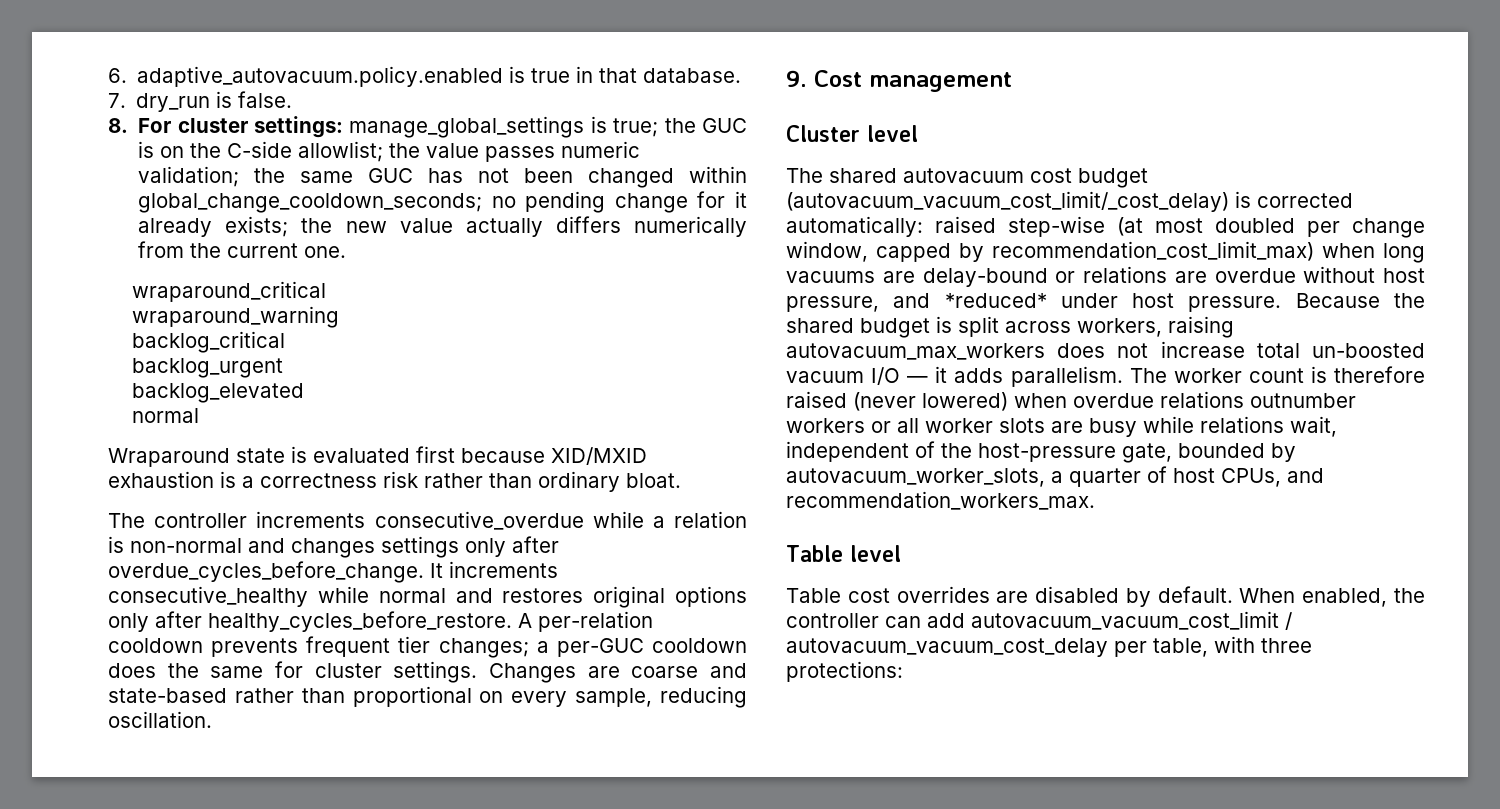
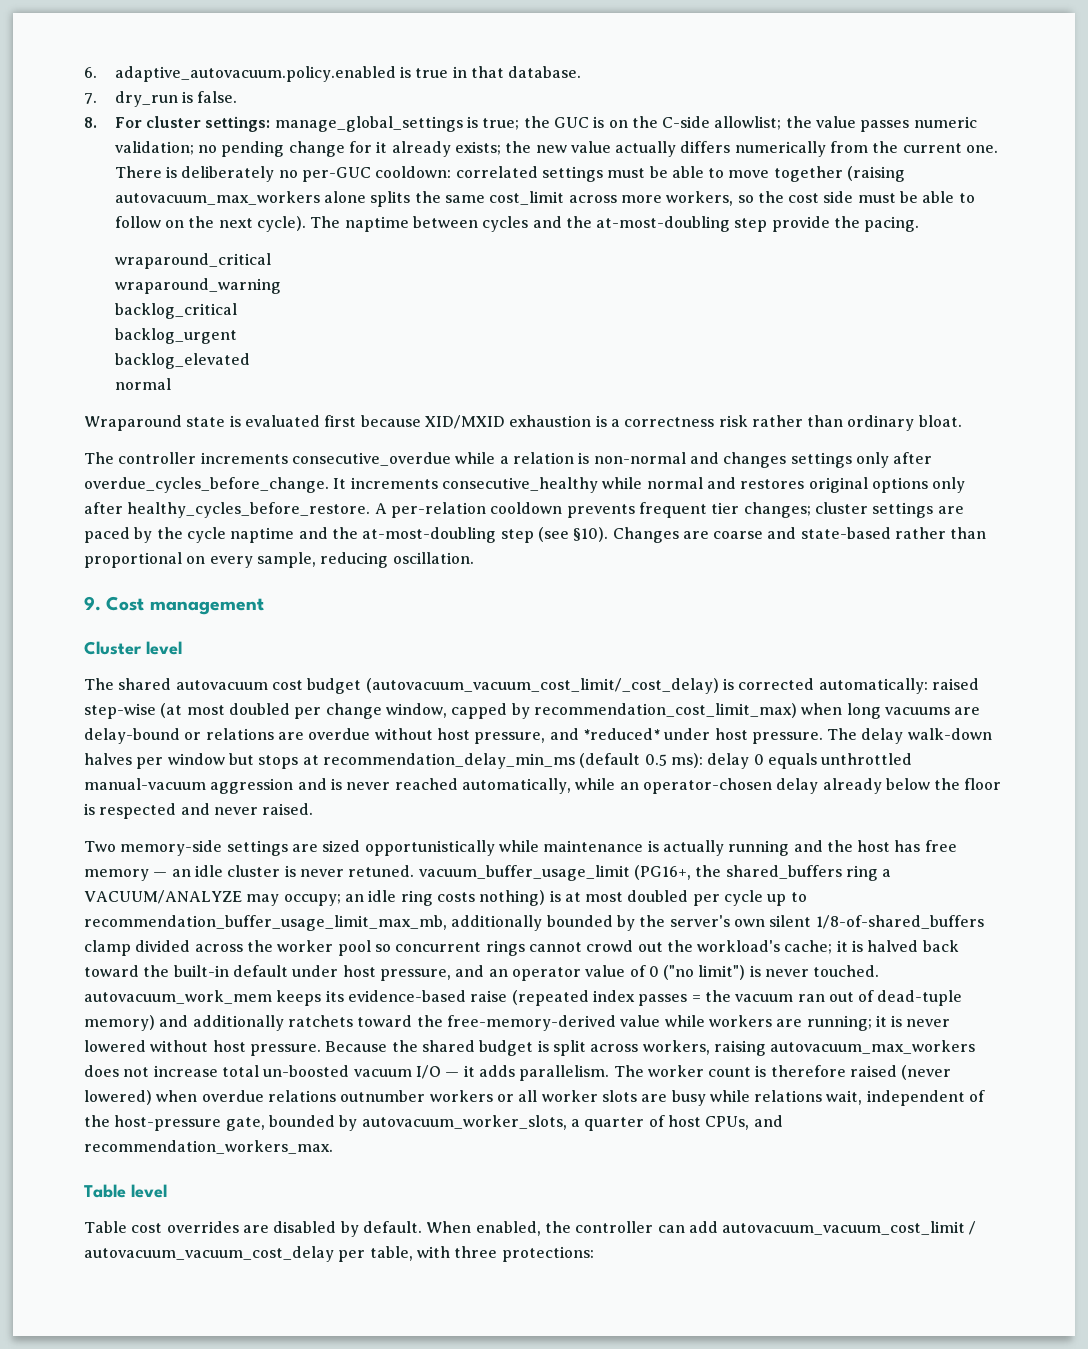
[254,166,747,188] [138,193,483,213] the same GUC has not been changed within global_change_cooldown_seconds; -> (194, 148) none
(347, 252) none -> [114,166,906,182] [114,191,975,207] [114,216,920,232] There is deliberately no per-GUC cooldown: correlated settings must be able to move together (raising autovacuum_max_workers alone splits the same cost_limit across more workers, so the cost side must be able to follow on the next cycle). The naptime between cycles and the at-most-doubling step provide the pacing.
[536,638,747,657] [108,661,478,683] a per-GUC cooldown does the same for cluster settings. -> [814,502,964,518] [84,527,609,543] cluster settings are paced by the cycle naptime and the at-most-doubling step (see §10).
(1282, 304) none -> [827,728,992,744] [84,753,913,769] [84,778,1002,794] [84,803,314,819] [84,840,957,856] [84,865,892,881] [84,890,807,906] [84,915,984,931] [84,940,959,956] [84,965,880,981] [84,990,963,1006] [84,1015,951,1031] [84,1040,321,1056] The delay walk-down halves per window but stops at recommendation_delay_min_ms (default 0.5 ms): delay 0 equals unthrottled manual-vacuum aggression and is never reached automatically, while an operator-chosen delay already below the floor is respected and never raised. // Two memory-side settings are sized opportunistically while maintenance is actually running and the host has free memory — an idle cluster is never retuned. vacuum_buffer_usage_limit (PG16+, the shared_buffers ring a VACUUM/ANALYZE may occupy; an idle ring costs nothing) is at most doubled per cycle up to recommendation_buffer_usage_limit_max_mb, additionally bounded by the server's own silent 1/8-of-shared_buffers clamp divided across the worker pool so concurrent rings cannot crowd out the workload's cache; it is halved back toward the built-in default under host pressure, and an operator value of 0 ("no limit") is never touched. autovacuum_work_mem keeps its evidence-based raise (repeated index passes = the vacuum ran out of dead-tuple memory) and additionally ratchets toward the free-memory-derived value while workers are running; it is never lowered without host pressure.

